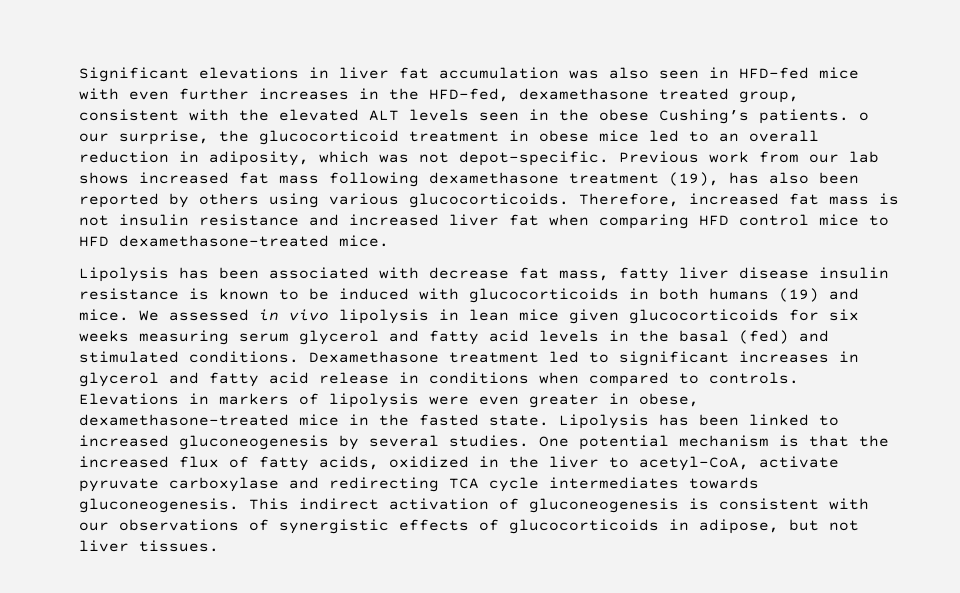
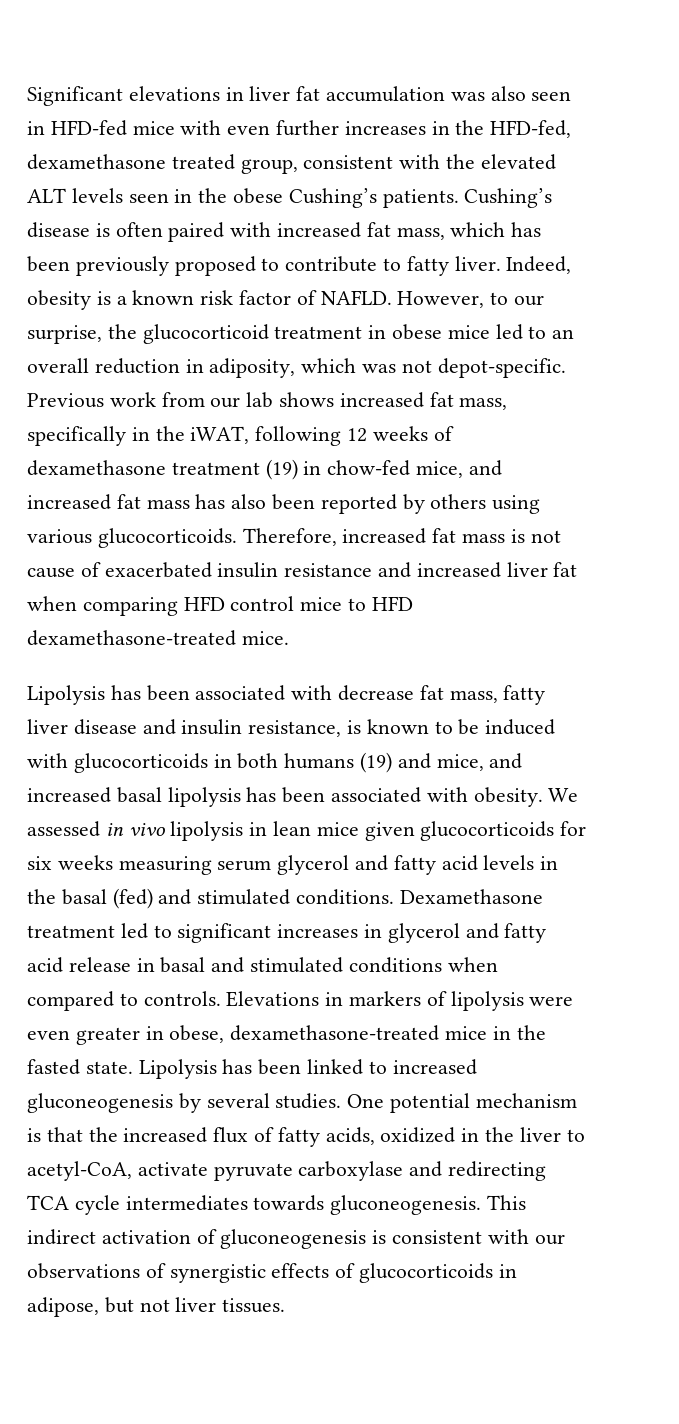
[859,112,869,121] o -> [464,188,553,208] [27,222,542,242] [27,256,572,276] [27,290,509,310] Cushing’s disease is often paired with increased fat mass, which has been previously proposed to contribute to fatty liver. Indeed, obesity is a known risk factor of NAFLD. However, to
[279,172,719,187] mass following dexamethasone treatment (19), -> [459,397,508,410] [27,426,454,446] [27,459,502,480] [27,494,190,510] mass, specifically in the iWAT, following 12 weeks of dexamethasone treatment (19) in chow-fed mice, and increased fat mass
(109, 220) none -> [27,562,212,578] cause of exacerbated
[819,267,889,279] [79,288,179,300] insulin resistance -> [142,719,342,737] and insulin resistance,
[79,309,129,321] mice. -> [436,753,523,771] [27,787,543,807] mice, and increased basal lipolysis has been associated with obesity.
(419, 378) none -> [160,957,344,973] basal and stimulated

